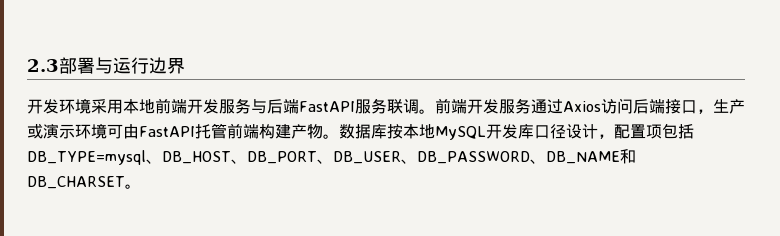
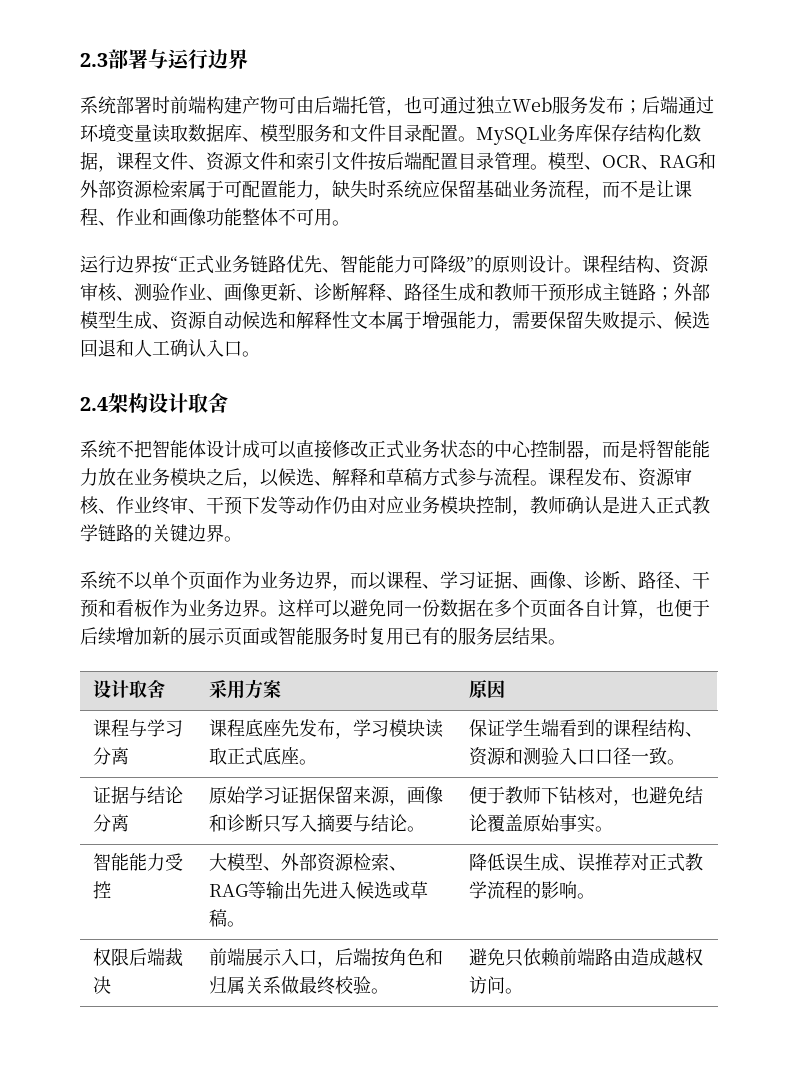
[27,98,745,114] [27,123,694,140] [27,149,636,165] [27,176,125,189] 开发环境采用本地前端开发服务与后端FastAPI服务联调。前端开发服务通过Axios访问后端接口，生产或演示环境可由FastAPI托管前端构建产物。数据库按本地MySQL开发库口径设计，配置项包括DB_TYPE=mysql、DB_HOST、DB_PORT、DB_USER、DB_PASSWORD、DB_NAME和DB_CHARSET -> [80,96,714,116] [80,124,701,145] [80,152,716,172] [80,180,692,200] [80,208,350,226] [80,255,709,274] [80,283,710,302] [80,311,710,331] [80,339,260,357] [80,393,228,413] [80,440,710,460] [80,468,692,488] [80,496,710,516] [80,524,242,542] [80,571,710,591] [80,599,710,619] [80,627,566,646] [93,680,166,698] [209,679,282,699] [469,680,506,698] [93,719,184,737] [93,747,130,765] [209,719,444,739] [209,747,318,766] [469,719,704,737] [469,747,686,766] [93,786,184,804] [93,814,130,832] [209,786,444,806] [209,814,426,833] [469,786,704,806] [469,814,614,833] [93,853,184,871] [93,881,112,899] [209,853,408,872] [209,881,429,899] [209,909,246,927] [469,853,704,872] [469,881,596,899] [93,948,184,967] [93,976,112,994] [209,948,444,968] [209,976,390,995] [469,948,704,967] [469,976,506,994] 系统部署时前端构建产物可由后端托管，也可通过独立Web服务发布；后端通过环境变量读取数据库、模型服务和文件目录配置。MySQL业务库保存结构化数据，课程文件、资源文件和索引文件按后端配置目录管理。模型、OCR、RAG和外部资源检索属于可配置能力，缺失时系统应保留基础业务流程，而不是让课程、作业和画像功能整体不可用。 // 运行边界按“正式业务链路优先、智能能力可降级”的原则设计。课程结构、资源审核、测验作业、画像更新、诊断解释、路径生成和教师干预形成主链路；外部模型生成、资源自动候选和解释性文本属于增强能力，需要保留失败提示、候选回退和人工确认入口。 // 2.4架构设计取舍 // 系统不把智能体设计成可以直接修改正式业务状态的中心控制器，而是将智能能力放在业务模块之后，以候选、解释和草稿方式参与流程。课程发布、资源审核、作业终审、干预下发等动作仍由对应业务模块控制，教师确认是进入正式教学链路的关键边界。 // 系统不以单个页面作为业务边界，而以课程、学习证据、画像、诊断、路径、干预和看板作为业务边界。这样可以避免同一份数据在多个页面各自计算，也便于后续增加新的展示页面或智能服务时复用已有的服务层结果。 // 设计取舍 | 采用方案 | 原因 // 课程与学习分离 | 课程底座先发布，学习模块读取正式底座。 | 保证学生端看到的课程结构、资源和测验入口口径一致。 // 证据与结论分离 | 原始学习证据保留来源，画像和诊断只写入摘要与结论。 | 便于教师下钻核对，也避免结论覆盖原始事实。 // 智能能力受控 | 大模型、外部资源检索、RAG等输出先进入候选或草稿。 | 降低误生成、误推荐对正式教学流程的影响。 // 权限后端裁决 | 前端展示入口，后端按角色和归属关系做最终校验。 | 避免只依赖前端路由造成越权访问

